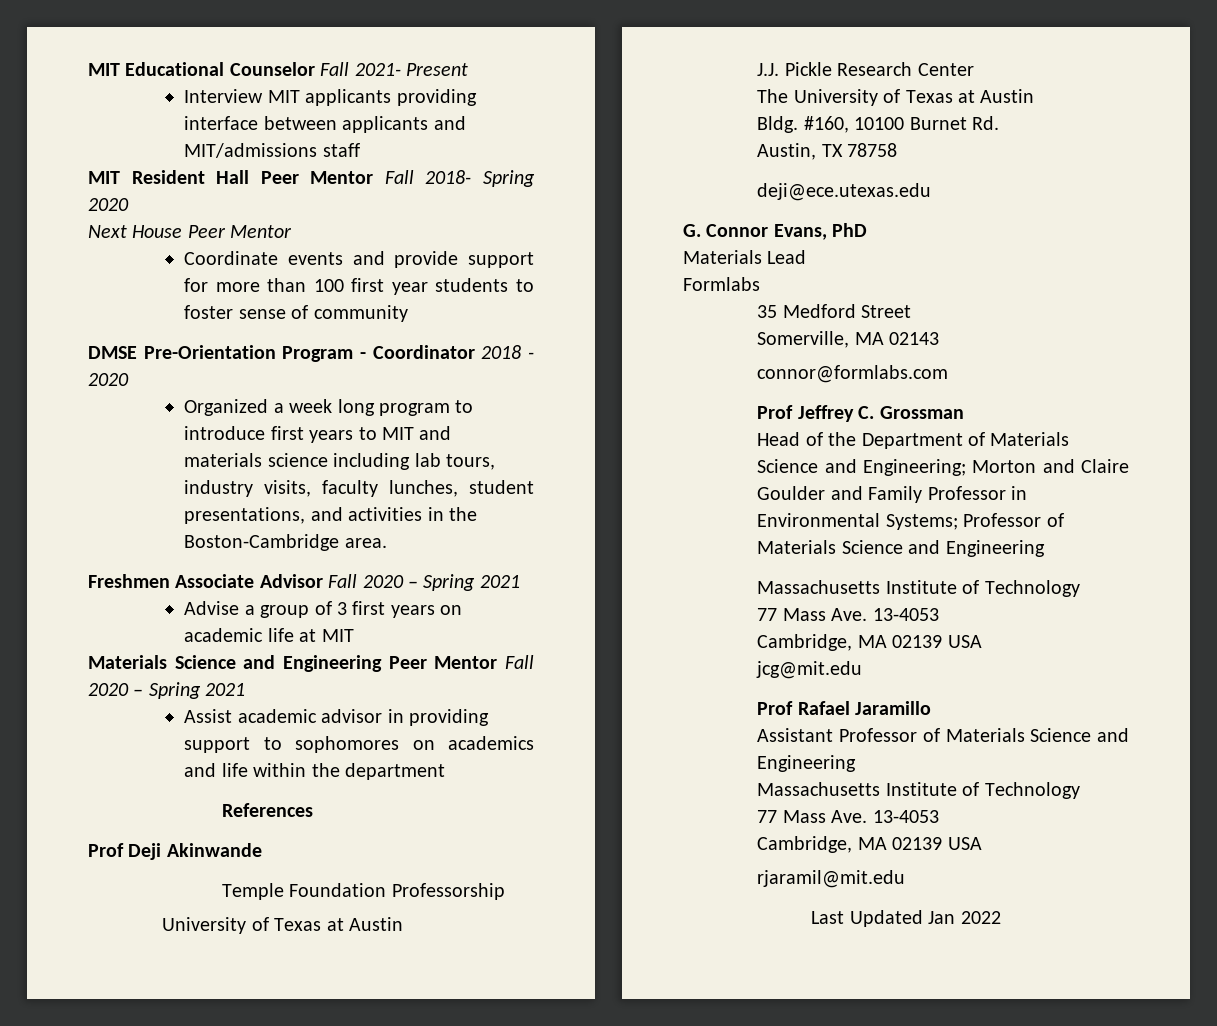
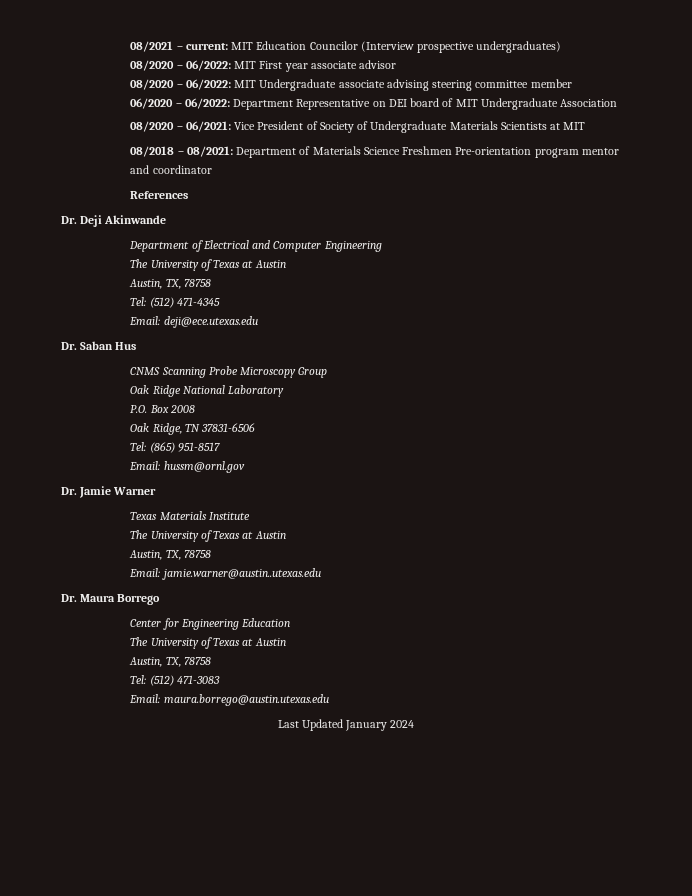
[88,62,468,76] [184,89,477,106] [184,116,466,133] [184,143,360,158] [88,170,535,187] [88,198,129,211] [88,225,293,238] [184,251,534,268] [184,278,534,295] [184,305,408,322] [88,345,534,362] [88,373,129,386] [184,399,474,416] [184,426,452,443] [184,453,495,470] [184,480,534,497] [184,507,477,524] [184,534,387,551] [88,574,520,591] [184,601,463,618] [184,628,354,642] [88,655,534,672] [88,682,246,699] [184,709,489,726] [184,736,534,753] [184,763,445,780] MIT Educational Counselor Fall 2021- Present // Interview MIT applicants providing interface between applicants and MIT/admissions staff // MIT Resident Hall Peer Mentor Fall 2018- Spring 2020 // Next House Peer Mentor // Coordinate events and provide support for more than 100 first year students to foster sense of community // DMSE Pre-Orientation Program - Coordinator 2018 - 2020 // Organized a week long program to introduce first years to MIT and materials science including lab tours, industry visits, faculty lunches, student presentations, and activities in the Boston-Cambridge area. // Freshmen Associate Advisor Fall 2020 – Spring 2021 // Advise a group of 3 first years on academic life at MIT // Materials Science and Engineering Peer Mentor Fall 2020 – Spring 2021 // Assist academic advisor in providing support to sophomores on academics and life within the department -> [130,41,562,53] [130,60,397,72] [130,79,572,91] [130,98,618,110] [130,121,586,133] [130,146,619,158] [130,165,212,174] 08/2021 – current: MIT Education Councilor (Interview prospective undergraduates) // 08/2020 – 06/2022: MIT First year associate advisor // 08/2020 – 06/2022: MIT Undergraduate associate advising steering committee member // 06/2020 – 06/2022: Department Representative on DEI board of MIT Undergraduate Association // 08/2020 – 06/2021: Vice President of Society of Undergraduate Materials Scientists at MIT // 08/2018 – 08/2021: Department of Materials Science Freshmen Pre-orientation program mentor and coordinator
[88,843,124,857] Prof -> [61,216,77,224] Dr.
[221,883,505,900] [162,917,403,934] [757,62,974,76] [757,89,1035,106] [757,116,999,133] [757,143,898,160] [757,183,932,201] [683,223,868,240] [683,250,807,264] [683,277,760,291] [757,304,912,318] [757,331,940,348] [757,365,949,383] [757,405,964,422] [757,432,1070,449] [757,459,1129,476] [757,486,1027,503] [757,513,1064,530] [757,540,1045,557] [757,580,1080,597] [757,608,939,621] [757,634,982,651] [756,661,863,679] [757,701,932,715] [757,728,1129,742] [757,755,857,772] [757,782,1080,799] [757,810,939,823] [757,836,982,853] [757,870,906,888] Temple Foundation Professorship // University of Texas at Austin // J.J. Pickle Research Center // The University of Texas at Austin // Bldg. #160, 10100 Burnet Rd. // Austin, TX 78758 // deji@ece.utexas.edu // G. Connor Evans, PhD // Materials Lead // Formlabs // 35 Medford Street // Somerville, MA 02143 // connor@formlabs.com // Prof Jeffrey C. Grossman // Head of the Department of Materials Science and Engineering; Morton and Claire Goulder and Family Professor in Environmental Systems; Professor of Materials Science and Engineering // Massachusetts Institute of Technology // 77 Mass Ave. 13-4053 // Cambridge, MA 02139 USA // jcg@mit.edu // Prof Rafael Jaramillo // Assistant Professor of Materials Science and Engineering // Massachusetts Institute of Technology // 77 Mass Ave. 13-4053 // Cambridge, MA 02139 USA // rjaramil@mit.edu -> [129,240,382,252] [130,259,286,271] [129,279,211,289] [130,297,220,308] [129,316,258,328] [61,341,137,350] [130,366,328,378] [130,385,285,397] [130,405,195,413] [130,423,256,435] [130,442,220,453] [129,461,245,473] [61,486,157,498] [130,511,250,520] [130,530,286,542] [129,550,211,560] [129,568,321,580] [61,594,161,605] [130,618,291,630] [130,637,286,649] [129,657,211,667] [130,675,220,686] [129,694,329,706] Department of Electrical and Computer Engineering // The University of Texas at Austin // Austin, TX, 78758 // Tel: (512) 471-4345 // Email: deji@ece.utexas.edu // Dr. Saban Hus // CNMS Scanning Probe Microscopy Group // Oak Ridge National Laboratory // P.O. Box 2008 // Oak Ridge, TN 37831-6506 // Tel: (865) 951-8517 // Email: hussm@ornl.gov // Dr. Jamie Warner // Texas Materials Institute // The University of Texas at Austin // Austin, TX, 78758 // Email: jamie.warner@austin..utexas.edu // Dr. Maura Borrego // Center for Engineering Education // The University of Texas at Austin // Austin, TX, 78758 // Tel: (512) 471-3083 // Email: maura.borrego@austin.utexas.edu
[928,911,1001,924] Jan 2022 -> [345,720,415,731] January 2024

